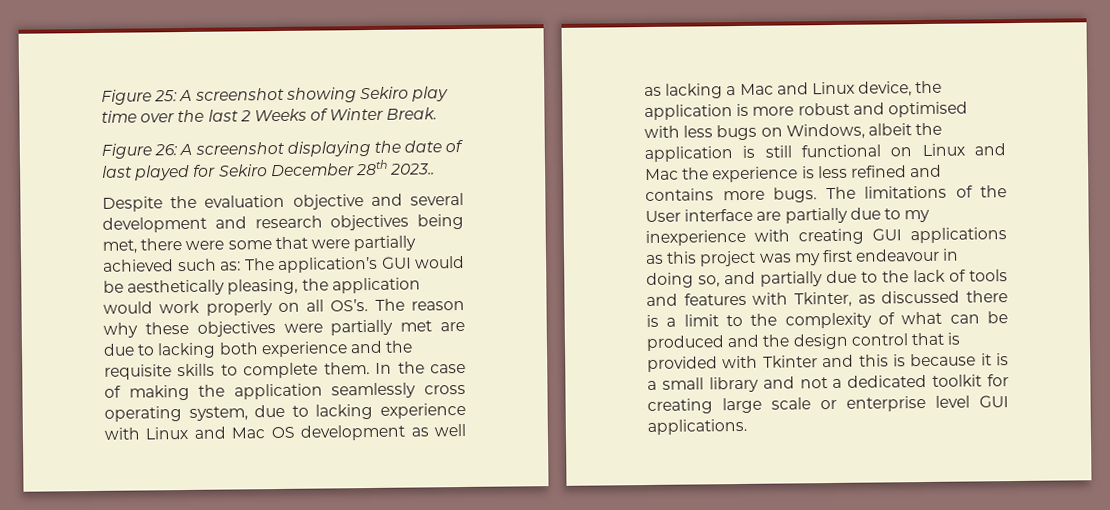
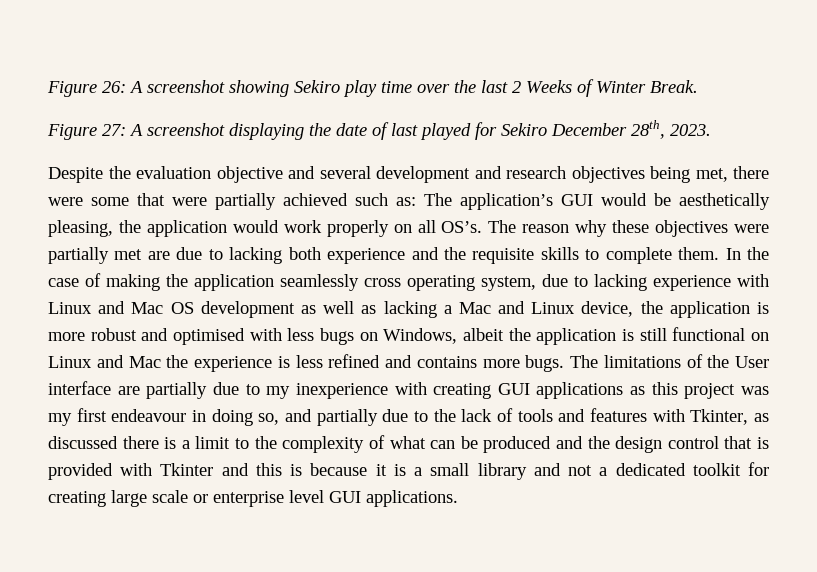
[101,89,179,105] Figure 25: -> [47,81,126,97] Figure 26:
[154,144,179,156] 26: -> [102,124,126,136] 27:
[354,159,436,176] 28th 2023.. -> [631,120,711,139] 28th, 2023.

